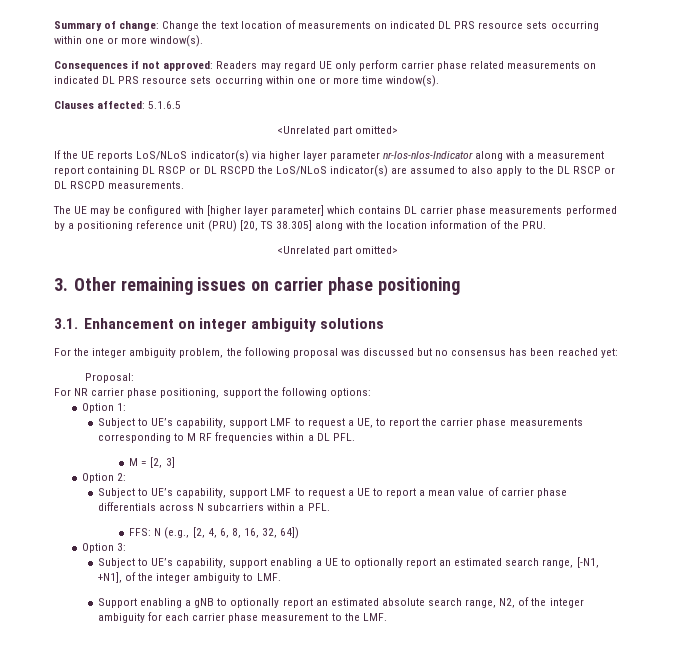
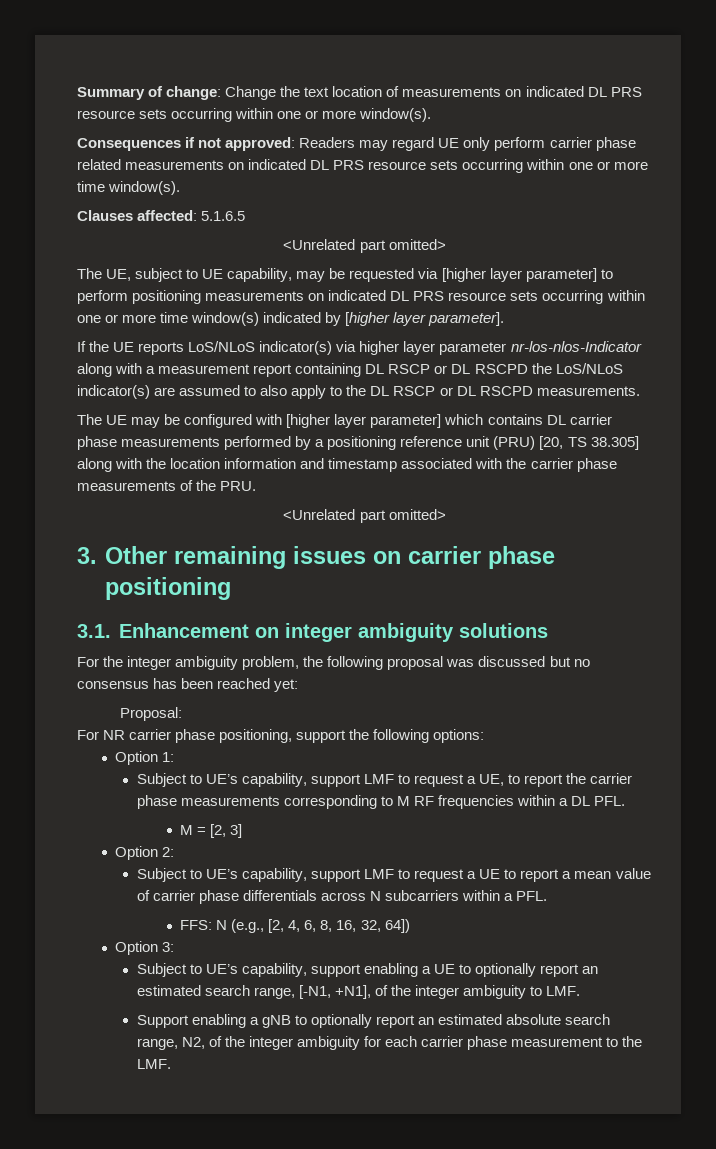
(399, 130) none -> [77,268,613,282] [77,290,645,304] [77,312,505,326] // The UE, subject to UE capability, may be requested via [higher layer parameter] to perform positioning measurements on indicated DL PRS resource sets occurring within one or more time window(s) indicated by [higher layer parameter].
(488, 224) none -> [300,458,617,472] [77,481,176,491] and timestamp associated with the carrier phase measurements

